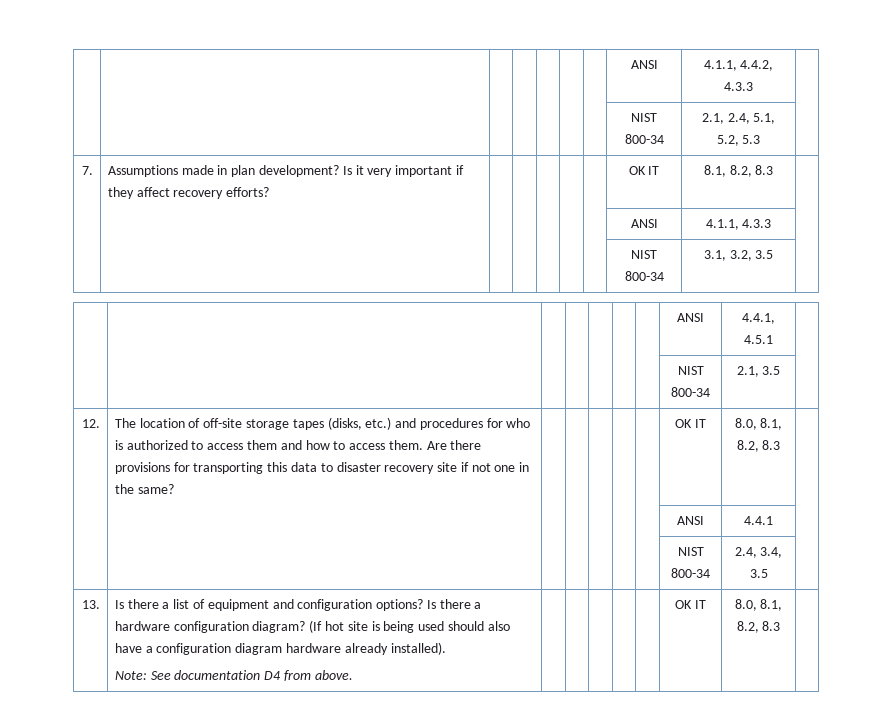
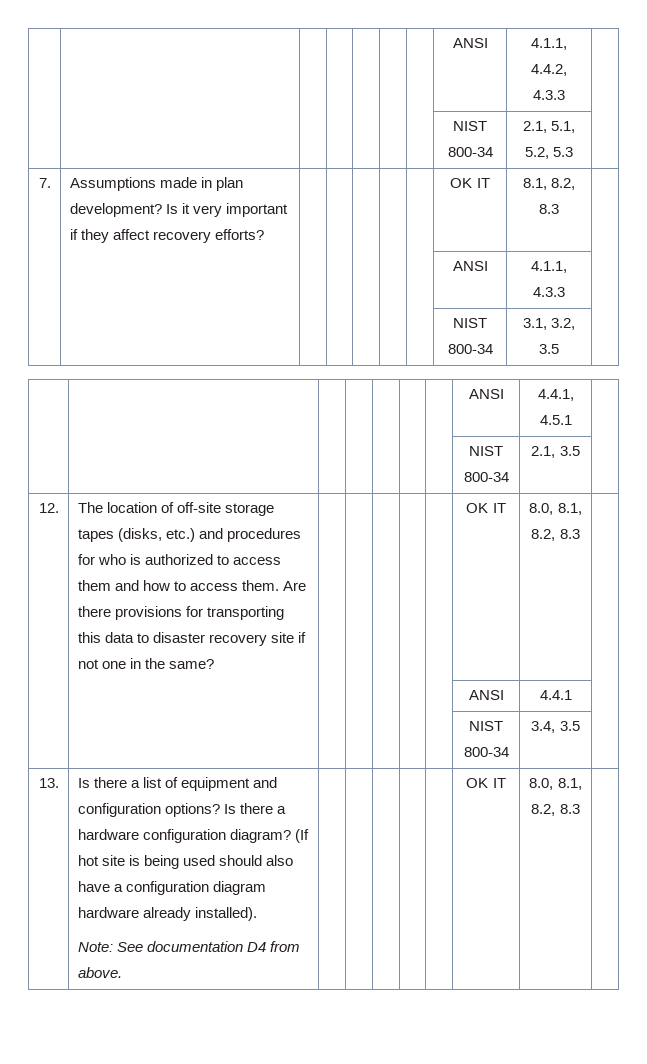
[727,113,750,124] 2.4, -> (547, 127) none
[734,547,757,558] 2.4, -> (509, 752) none

